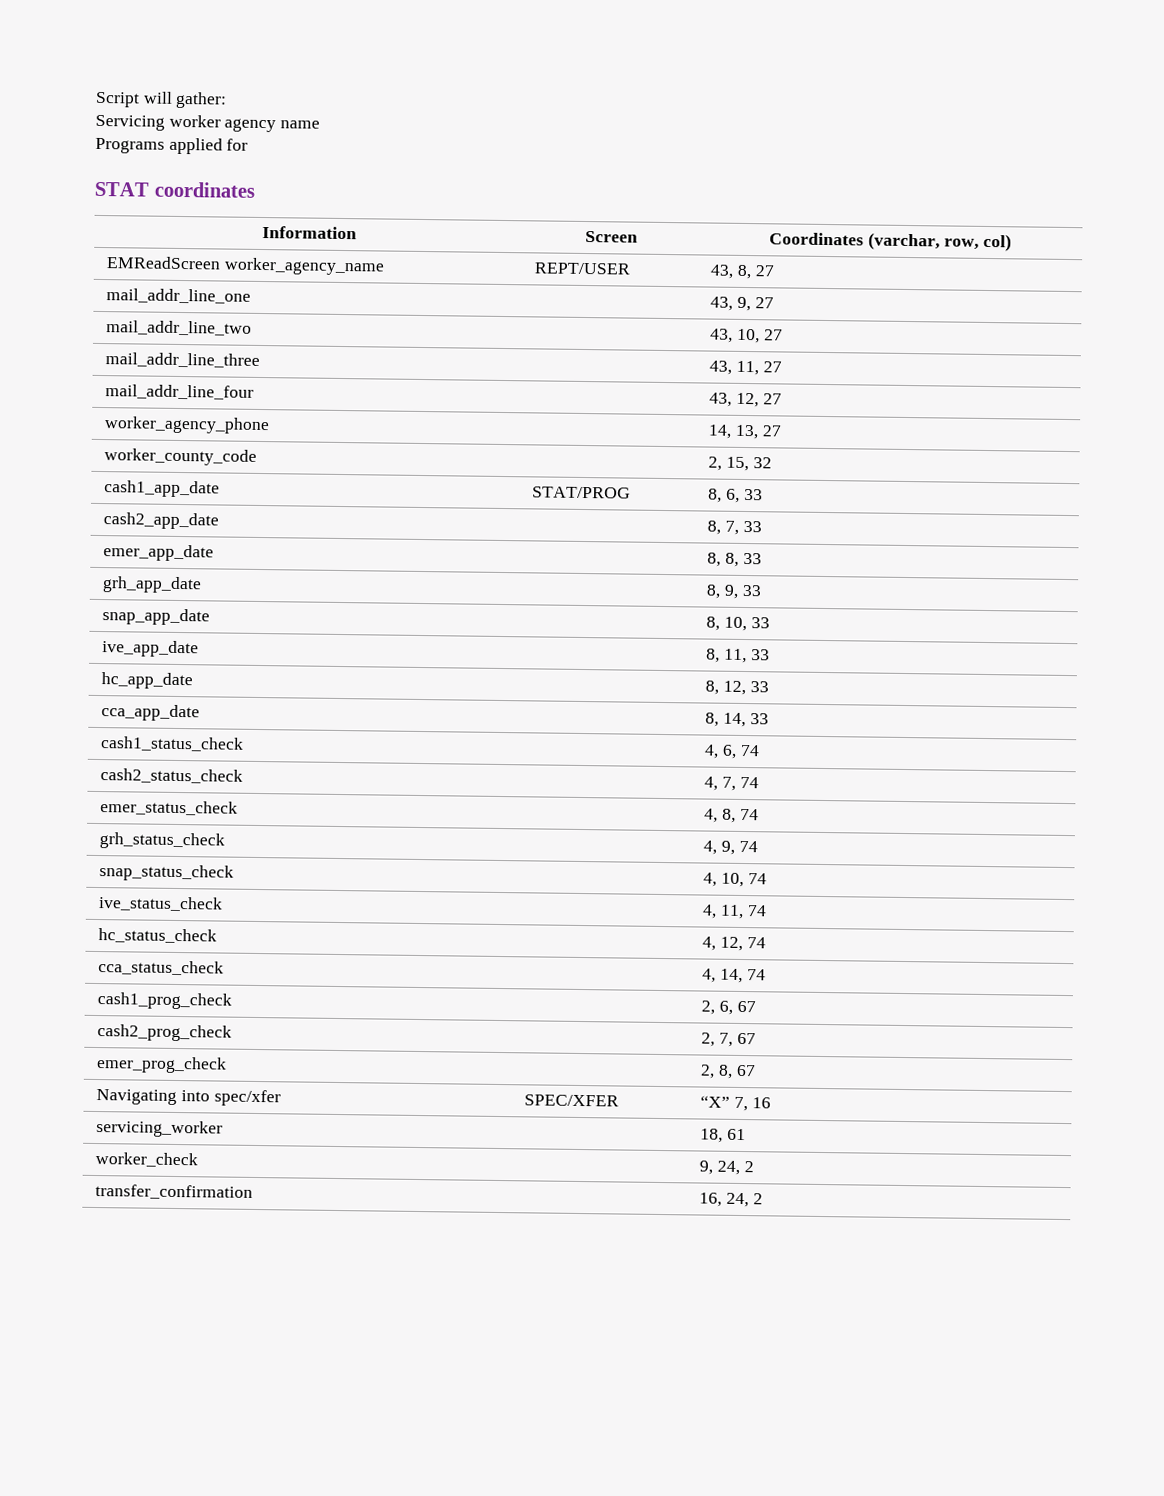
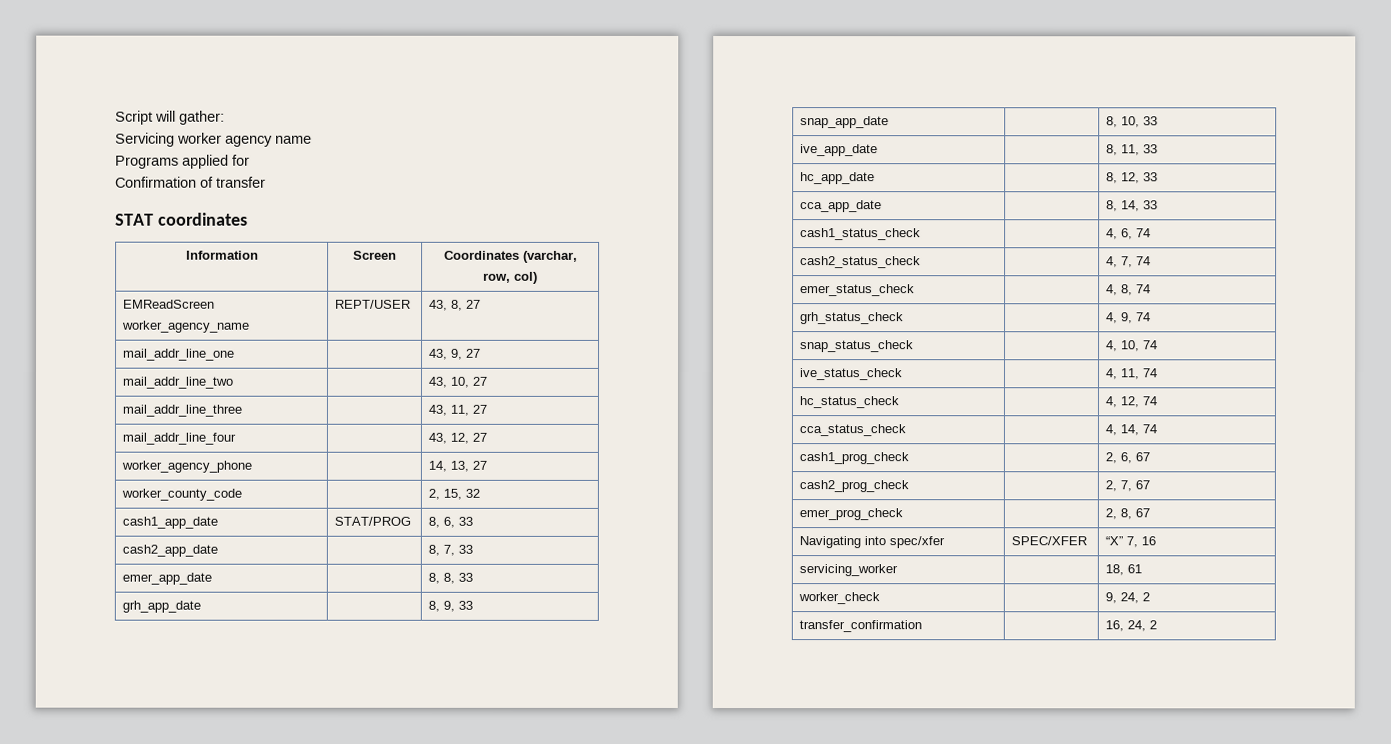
(249, 144) none -> [115,176,266,188] // Confirmation of transfer

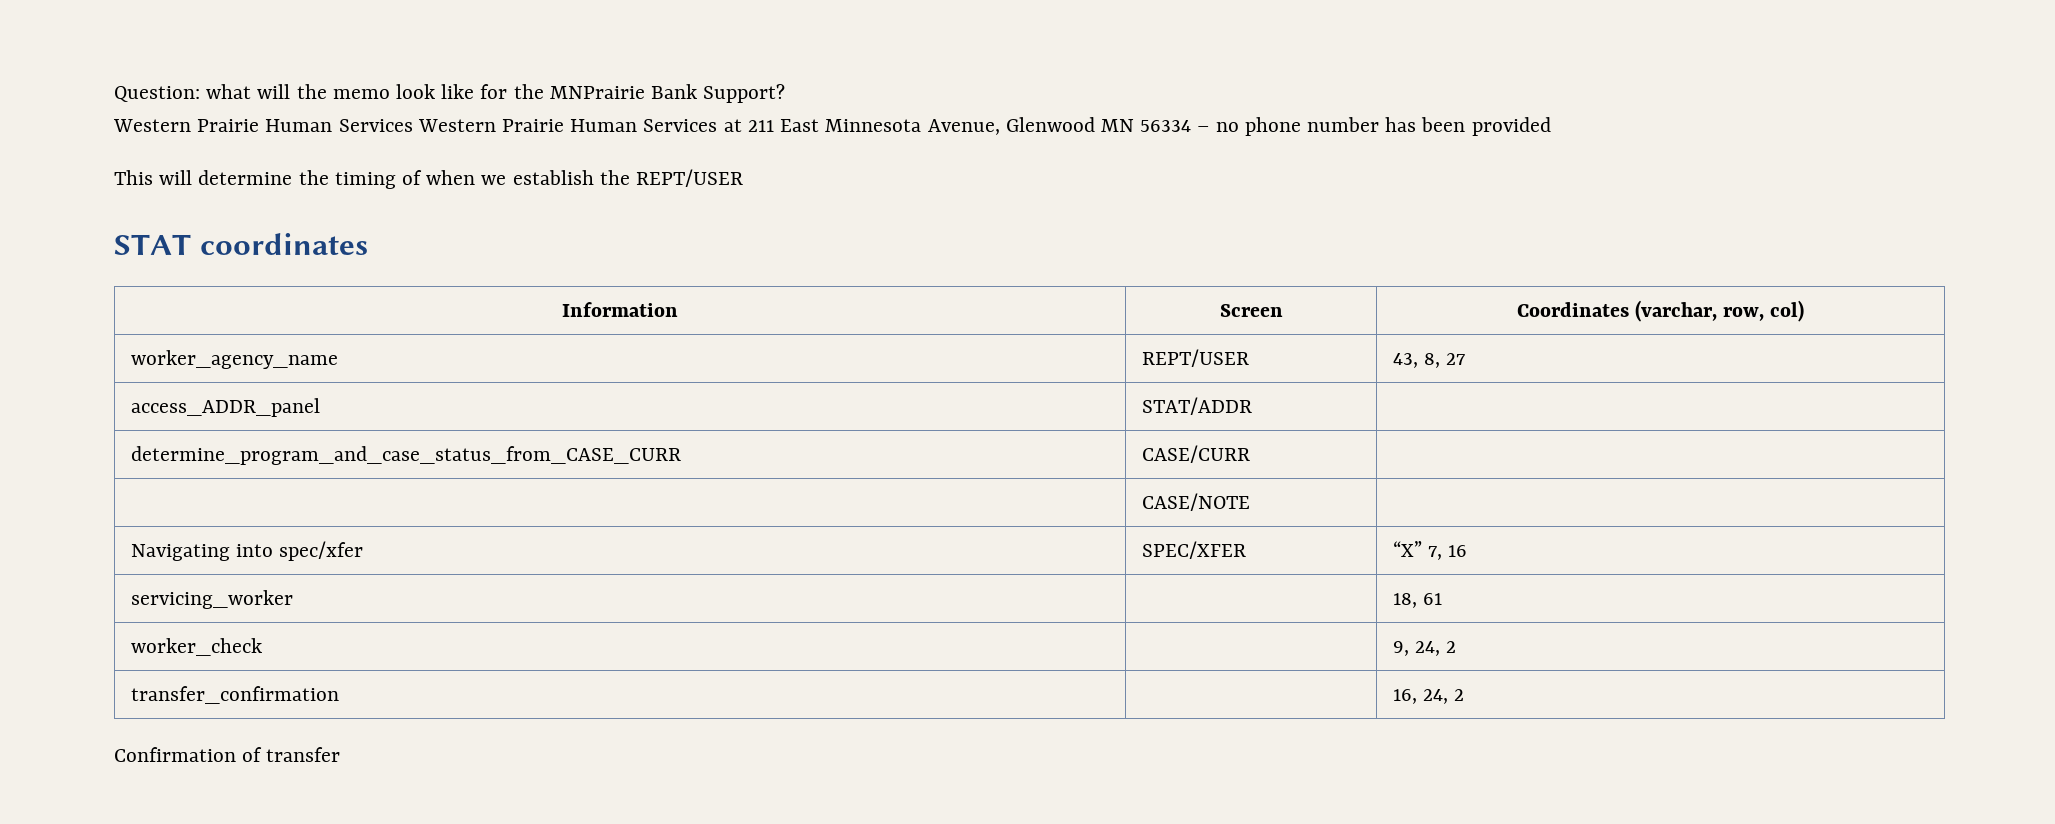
[115,110,225,125] [115,132,312,147] [115,154,250,169] [115,176,266,188] Script will gather: // Servicing worker agency name // Programs applied for // Confirmation of transfer -> [114,84,786,103] [113,117,1551,136] [114,169,744,189] Question: what will the memo look like for the MNPrairie Bank Support? // Western Prairie Human Services Western Prairie Human Services at 211 East Minnesota Avenue, Glenwood MN 56334 – no phone number has been provided // This will determine the timing of when we establish the REPT/USER
[123,299,216,309] EMReadScreen -> (1805, 311) none
[123,348,236,361] [429,348,482,360] [122,376,234,389] [428,376,488,388] [122,404,243,417] [428,404,488,416] [122,432,237,445] [428,432,488,444] [121,460,253,473] [428,460,488,472] [121,488,243,501] [428,488,481,500] [122,516,219,529] [334,516,412,526] [428,516,474,528] [122,544,219,557] [428,544,474,556] [122,572,213,585] [428,572,474,584] [122,600,202,613] [428,600,474,612] [800,116,890,129] [1106,116,1159,128] [800,144,879,157] [1106,144,1159,156] [800,172,876,185] [1106,172,1159,184] [800,200,883,213] [1106,200,1159,212] [800,228,922,241] [1106,228,1152,240] [800,256,922,269] [1106,256,1152,268] [800,284,916,297] [1106,284,1152,296] [800,312,905,325] [1106,312,1152,324] [800,340,915,353] [1106,340,1159,352] [799,368,904,381] [1105,368,1159,380] [799,396,900,409] [1105,396,1158,408] [799,424,907,437] [1105,424,1158,436] [799,452,910,465] [1105,452,1151,464] [799,480,910,493] [1105,480,1151,492] [799,508,904,521] [1105,508,1151,520] mail_addr_line_one | | 43, 9, 27 // mail_addr_line_two | | 43, 10, 27 // mail_addr_line_three | | 43, 11, 27 // mail_addr_line_four | | 43, 12, 27 // worker_agency_phone | | 14, 13, 27 // worker_county_code | | 2, 15, 32 // cash1_app_date | STAT/PROG | 8, 6, 33 // cash2_app_date | | 8, 7, 33 // emer_app_date | | 8, 8, 33 // grh_app_date | | 8, 9, 33 // snap_app_date | | 8, 10, 33 // ive_app_date | | 8, 11, 33 // hc_app_date | | 8, 12, 33 // cca_app_date | | 8, 14, 33 // cash1_status_check | | 4, 6, 74 // cash2_status_check | | 4, 7, 74 // emer_status_check | | 4, 8, 74 // grh_status_check | | 4, 9, 74 // snap_status_check | | 4, 10, 74 // ive_status_check | | 4, 11, 74 // hc_status_check | | 4, 12, 74 // cca_status_check | | 4, 14, 74 // cash1_prog_check | | 2, 6, 67 // cash2_prog_check | | 2, 7, 67 // emer_prog_check | | 2, 8, 67 -> [130,398,320,417] [1141,397,1252,415] [130,446,681,465] [1141,445,1250,463] [1141,493,1250,511] access_ADDR_panel | STAT/ADDR | // determine_program_and_case_status_from_CASE_CURR | CASE/CURR | // | CASE/NOTE |
(1158, 625) none -> [114,747,341,762] // Confirmation of transfer

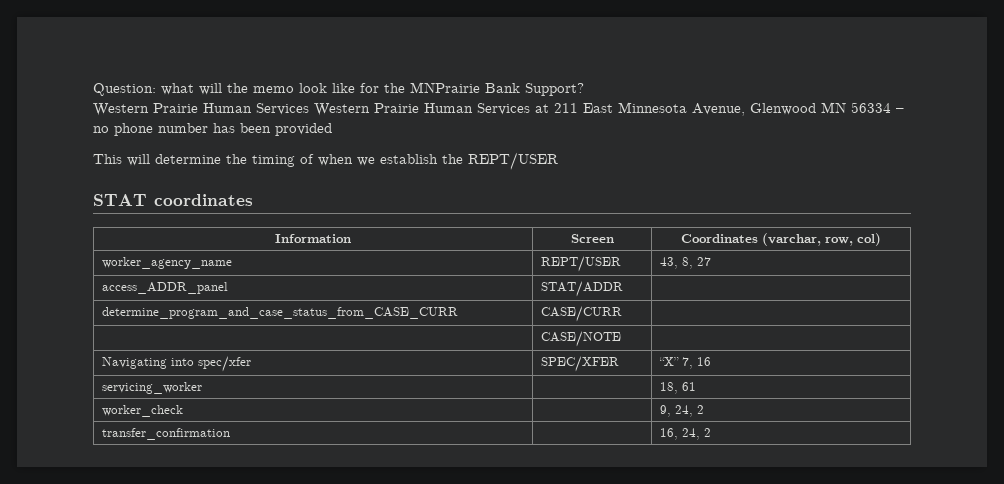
[114,747,341,762] // Confirmation of transfer -> (712, 432) none

